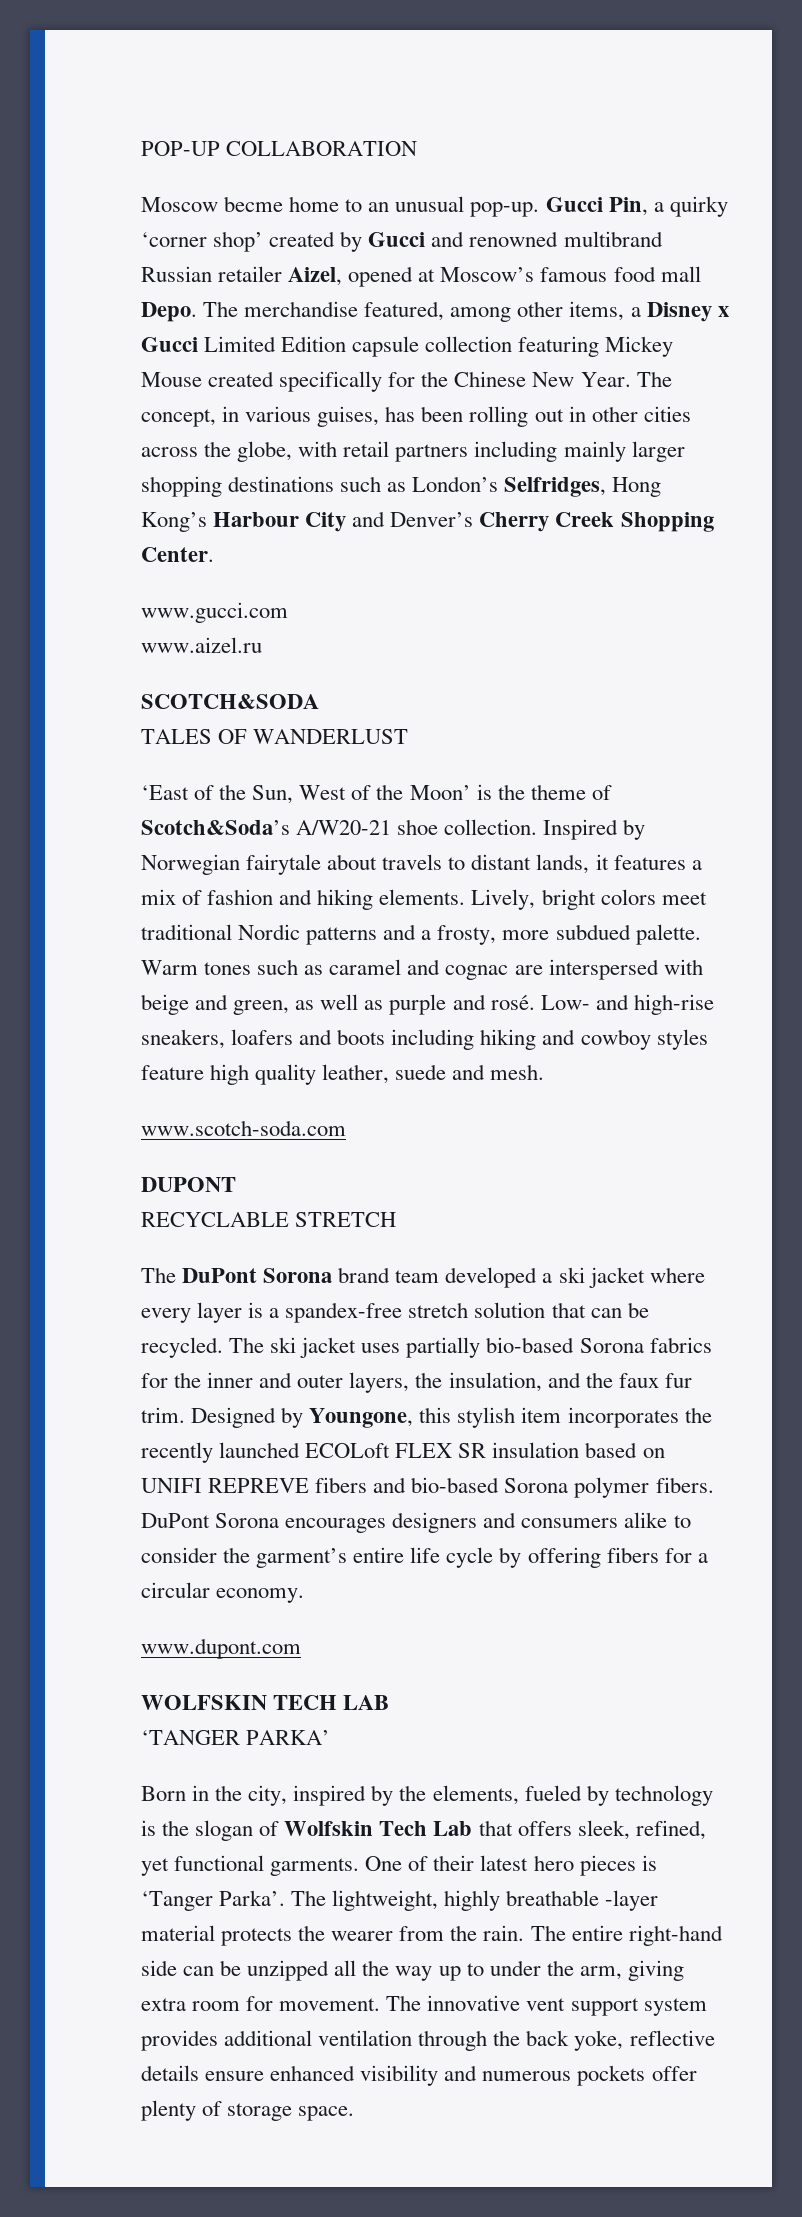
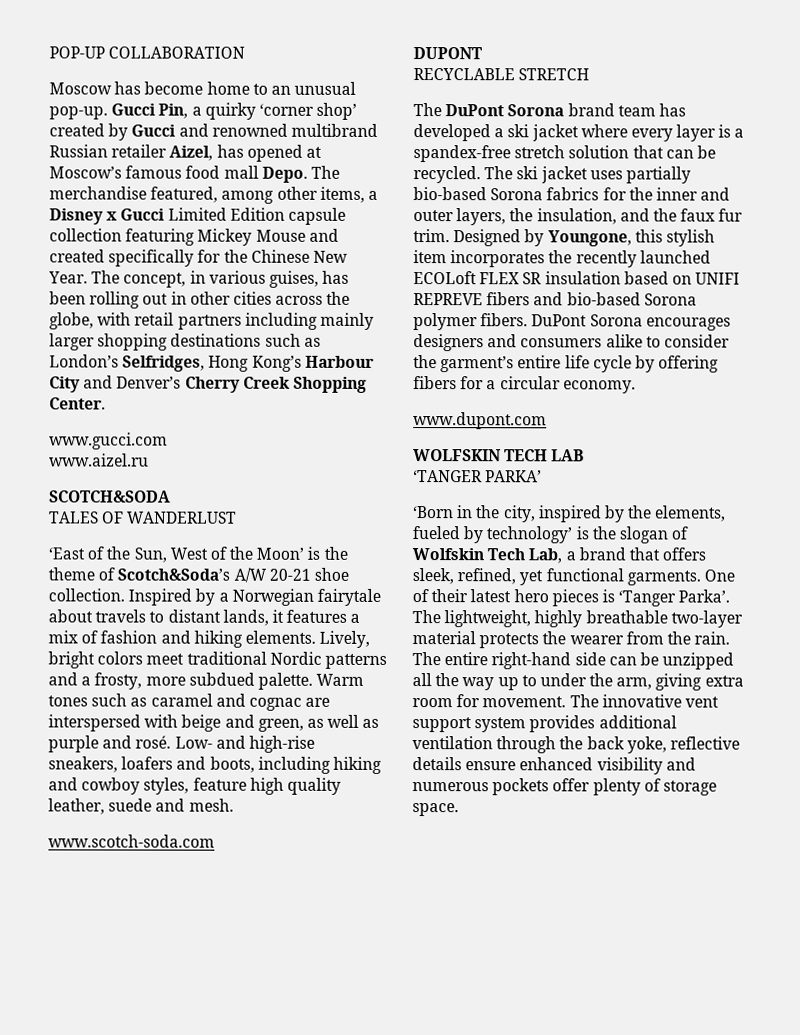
[224,196,284,212] becme -> [114,81,204,95] has become
(343, 276) none -> [216,144,244,158] has
(202, 379) none -> [308,228,339,242] and
[296,820,392,835] A/W20-21 -> [233,567,311,583] A/W 20-21
(646, 829) none -> [218,592,229,602] a
[337,1029,386,1045] boots -> [209,756,255,773] boots,
[656,1029,708,1050] styles -> [143,777,190,795] styles,
(440, 1276) none -> [658,103,686,117] has
[141,1786,186,1801] Born -> [412,506,454,519] ‘Born
[614,1785,713,1806] technology -> [486,526,573,544] technology’
[433,1821,473,1836] Lab -> [528,547,626,564] Lab, a brand
[605,1890,659,1911] -layer -> [670,610,743,628] two-layer

